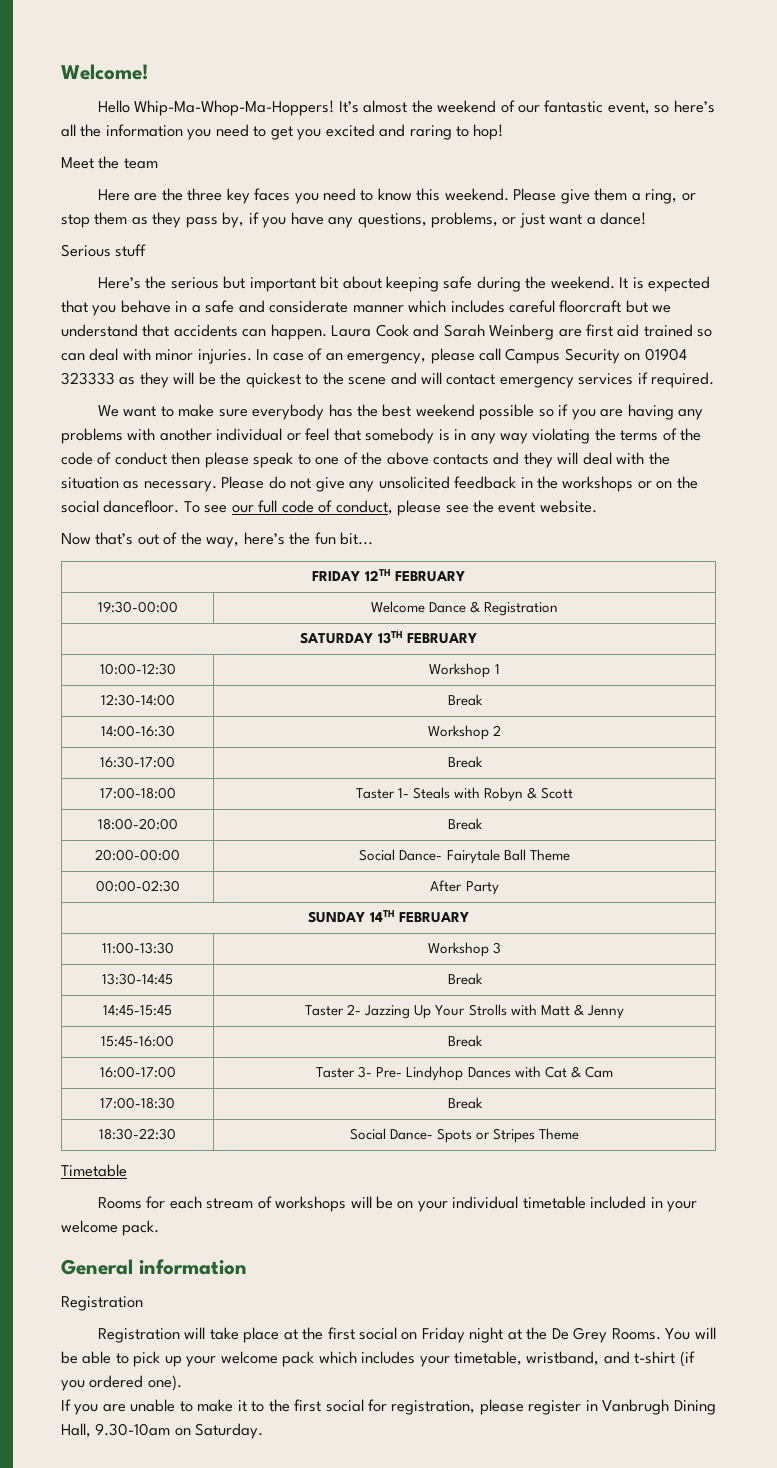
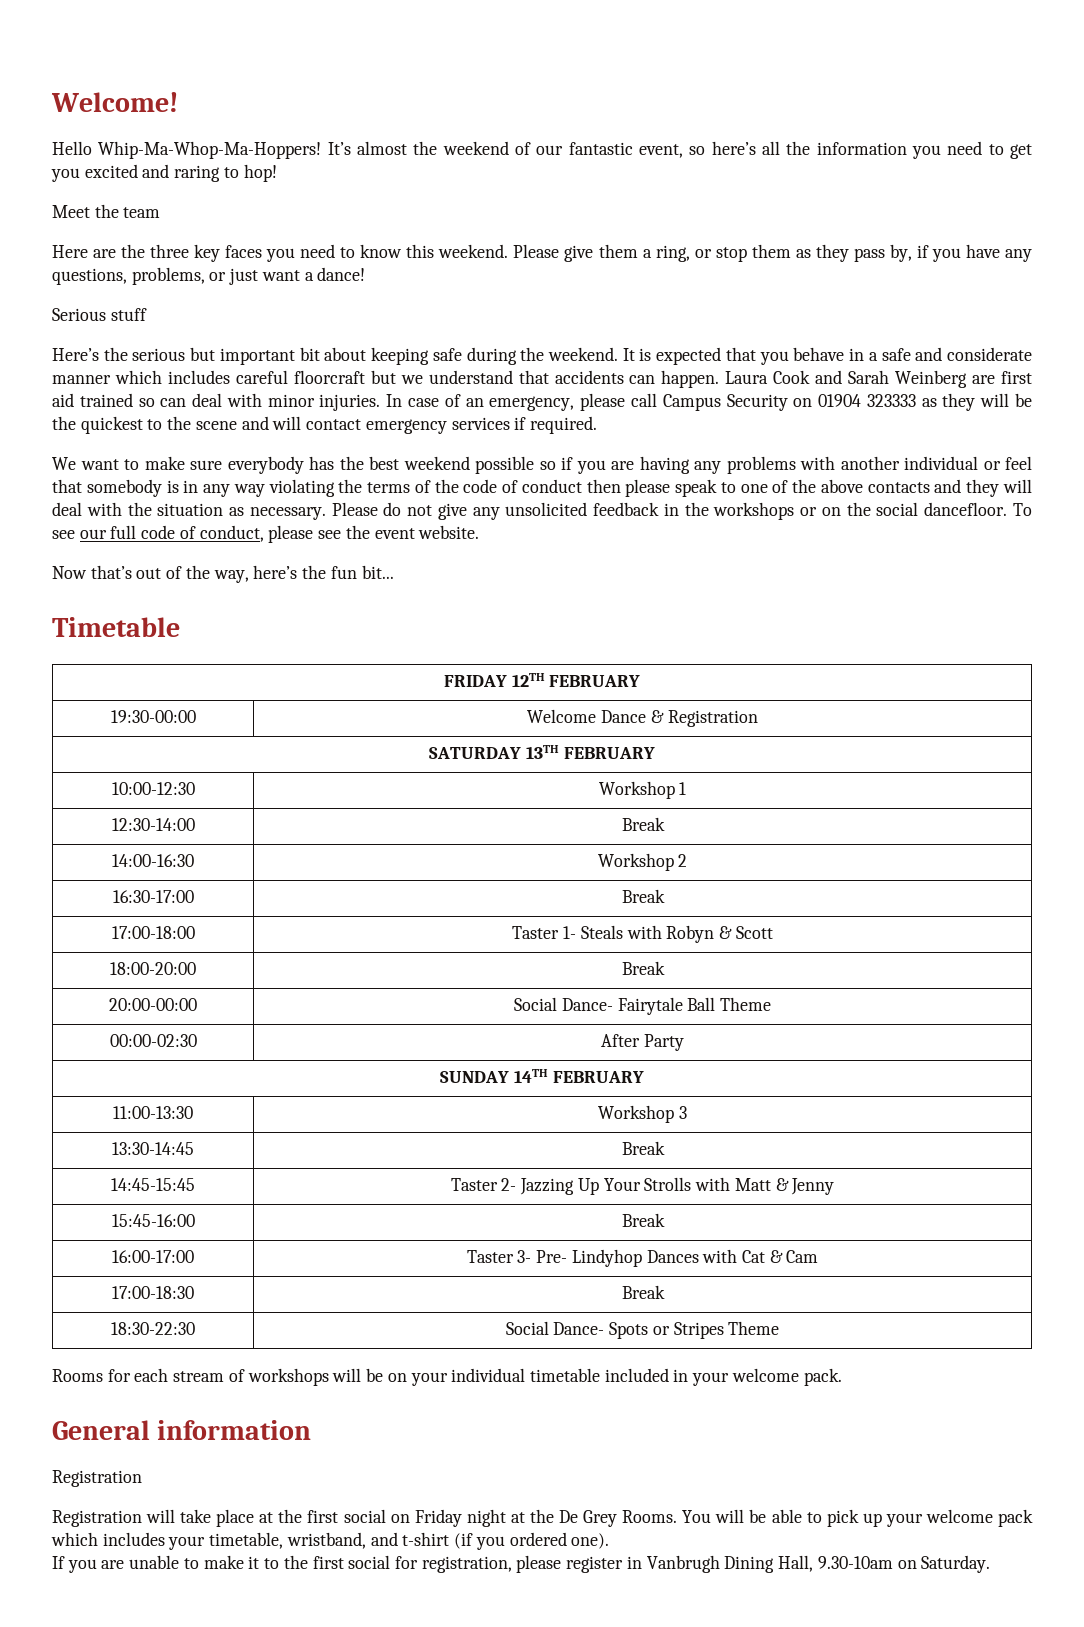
(374, 538) none -> [52,617,180,637] // Timetable
[61,1164,127,1177] // Timetable -> (780, 1328) none

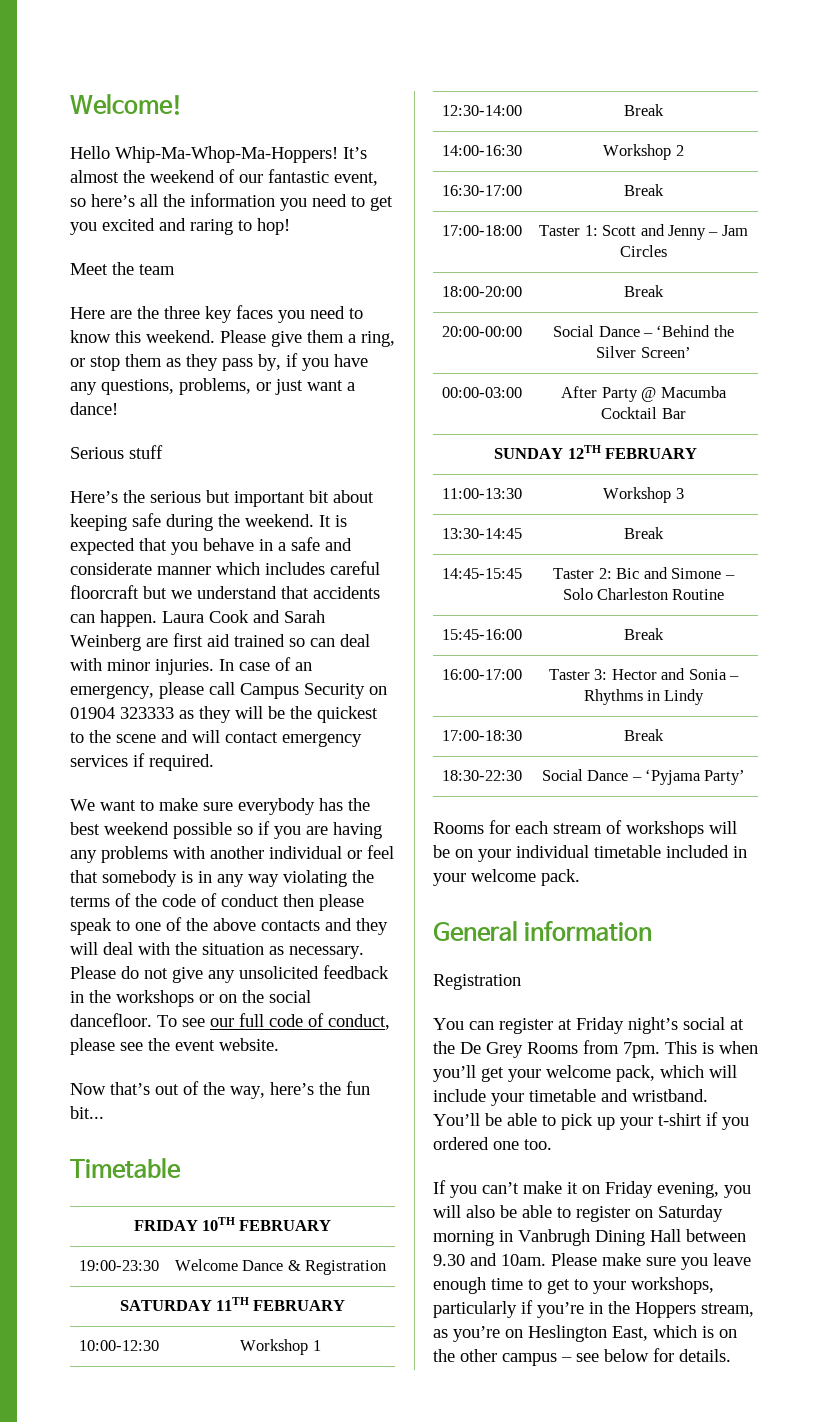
[511,673,641,687] [110,710,196,723] 12TH FEBRUARY // 19:30-00:00 -> [202,1217,332,1231] [78,1260,159,1271] 10TH FEBRUARY // 19:00-23:30
[526,745,559,759] 13TH -> [216,1297,249,1311] 11TH
[563,925,773,943] [110,962,196,975] [621,961,665,975] [109,998,197,1011] [514,997,771,1015] [109,1034,197,1047] [601,1034,684,1051] 1- Steals with Robyn & Scott // 18:00-20:00 | Break // 20:00-00:00 | Social Dance- Fairytale Ball Theme // 00:00-02:30 | After Party -> [584,224,748,240] [620,245,667,257] [441,286,522,297] [624,285,664,297] [441,326,522,337] [553,325,734,337] [596,346,691,358] [441,387,522,398] [561,386,727,402] [601,407,686,419] 1: Scott and Jenny – Jam Circles // 18:00-20:00 | Break // 20:00-00:00 | Social Dance – ‘Behind the Silver Screen’ // 00:00-03:00 | After Party @ Macumba Cocktail Bar
[514,1069,548,1083] 14TH -> [567,445,601,459] 12TH
[501,1177,835,1195] [111,1214,195,1227] [621,1213,665,1227] [112,1250,194,1263] [466,1249,819,1267] 2- Jazzing Up Your Strolls with Matt & Jenny // 15:45-16:00 | Break // 16:00-17:00 | Taster 3- Pre- Lindyhop Dances with Cat & Cam -> [598,567,735,579] [562,588,725,600] [441,629,522,640] [624,628,664,640] [441,669,522,680] [548,668,740,680] [583,689,705,705] 2: Bic and Simone – Solo Charleston Routine // 15:45-16:00 | Break // 16:00-17:00 | Taster 3: Hector and Sonia – Rhythms in Lindy
[553,1321,780,1339] Dance- Spots or Stripes Theme -> [587,769,746,785] Dance – ‘Pyjama Party’
[52,1509,745,1527] Registration will take place at the first social on Friday night at the De Grey Rooms. You will -> [433,1017,744,1034] [433,1040,758,1058] [433,1065,737,1082] [433,1089,708,1106] [433,1113,480,1126] You can register at Friday night’s social at the De Grey Rooms from 7pm. This is when you’ll get your welcome pack, which will include your timetable and wristband. You’ll
[925,1509,1034,1527] [51,1532,610,1550] [52,1555,991,1573] welcome pack which includes your timetable, wristband, and t-shirt (if you ordered one). // If you are unable to make it to the first social for registration, please register in Vanbrugh Dining Hall, 9.30-10am on Saturday. -> [658,1112,749,1130] [433,1137,552,1150] [433,1180,751,1198] [433,1205,723,1222] [433,1229,746,1246] [433,1253,751,1270] [433,1277,714,1294] [433,1300,754,1318] [433,1325,737,1342] [433,1348,731,1366] t-shirt if you ordered one too. // If you can’t make it on Friday evening, you will also be able to register on Saturday morning in Vanbrugh Dining Hall between 9.30 and 10am. Please make sure you leave enough time to get to your workshops, particularly if you’re in the Hoppers stream, as you’re on Heslington East, which is on the other campus – see below for details.

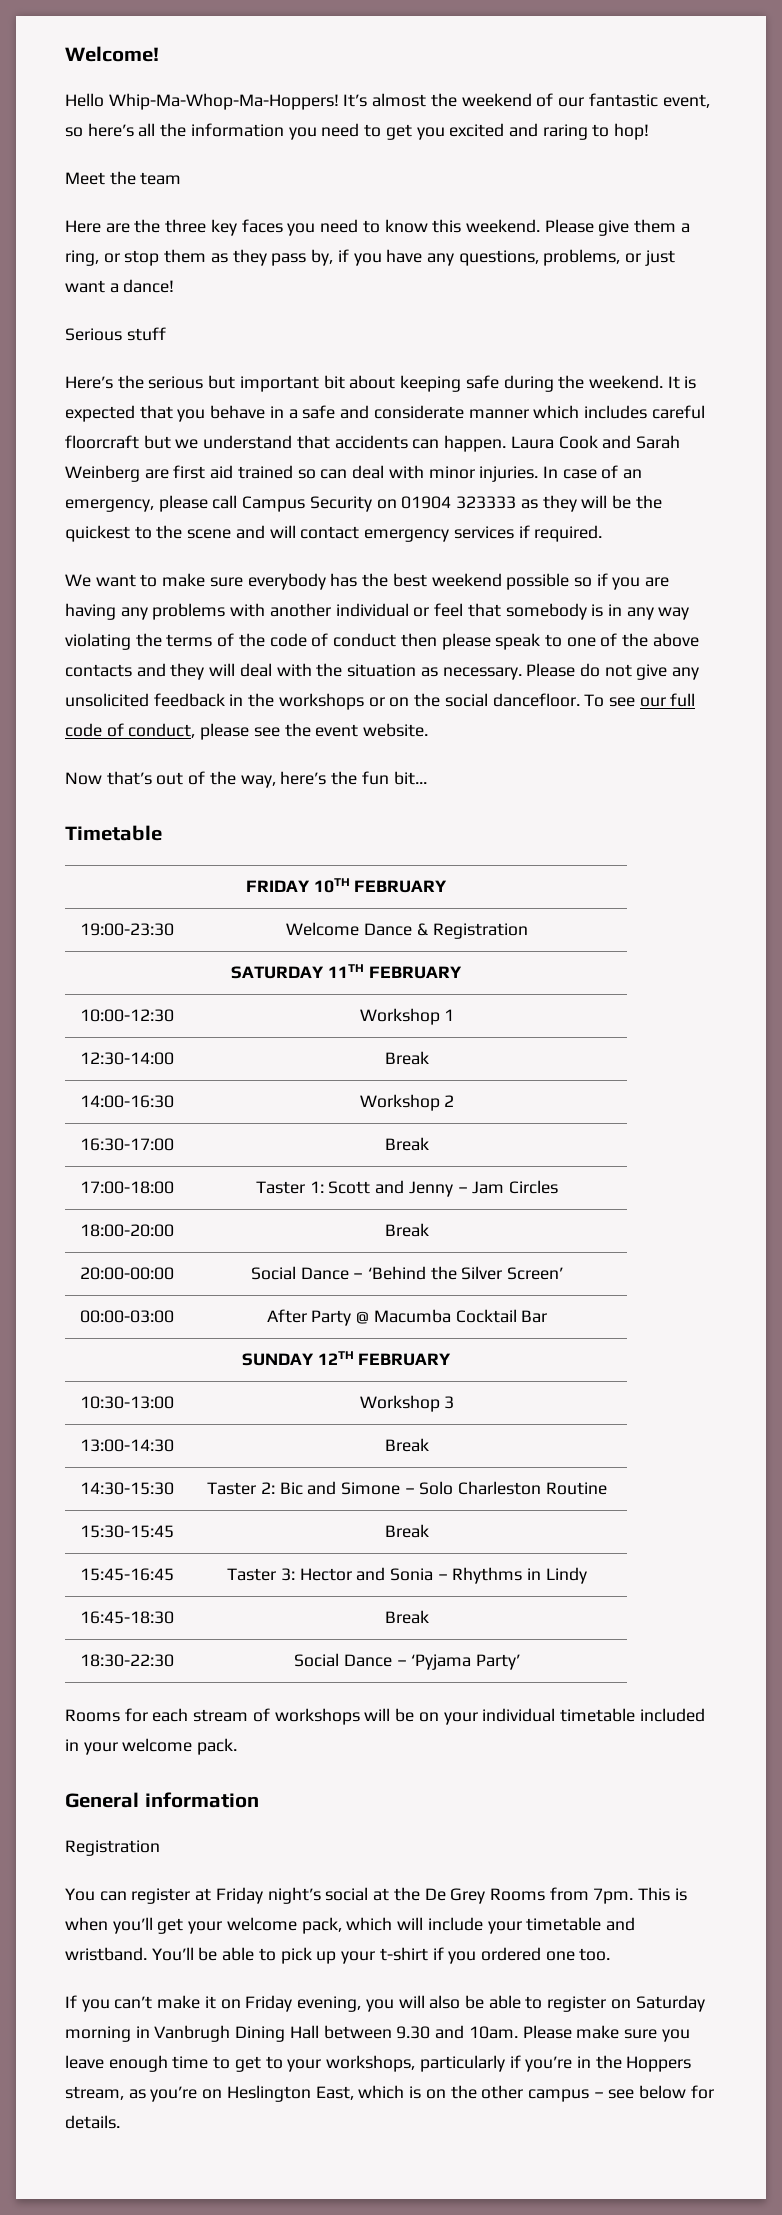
[441,488,522,499] 11:00-13:30 -> [79,1396,174,1409] 10:30-13:00
[441,528,522,539] [624,527,664,539] [441,568,522,579] 13:30-14:45 | Break // 14:45-15:45 -> [79,1439,174,1452] [385,1438,429,1452] [79,1482,174,1495] 13:00-14:30 | Break // 14:30-15:30
[441,629,522,640] [624,628,664,640] [441,669,522,680] 15:45-16:00 | Break // 16:00-17:00 -> [79,1525,174,1538] [385,1524,429,1538] [79,1568,174,1581] 15:30-15:45 | Break // 15:45-16:45
[441,730,522,741] 17:00-18:30 -> [79,1611,174,1624] 16:45-18:30

